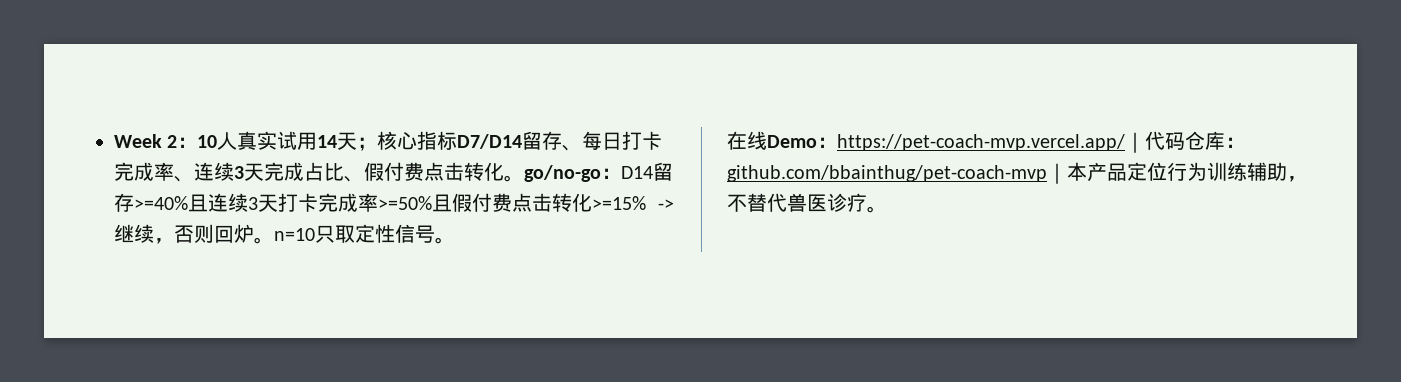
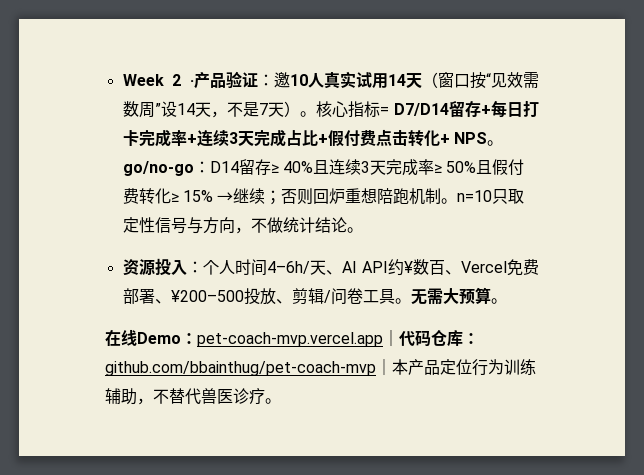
[177,137,198,148] ： -> [190,71,290,89] ·产品验证：邀
[357,137,378,151] ； -> [422,72,539,89] [122,101,316,118] （窗口按“见效需数周”设14天，不是7天）。
(458, 140) none -> [379,106,389,115] =
[562,145,583,151] 、 -> [481,105,491,115] +
[174,176,194,182] 、 -> [186,134,197,144] +
[344,162,504,182] 、假付费点击转化 -> [317,129,487,147] +假付费点击转化+ NPS
[134,196,188,210] >=40% -> [270,161,313,173] ≥ 40%
[278,193,674,212] [114,224,254,244] 打卡完成率>=50%且假付费点击转化>=15% ->继续，否则回炉 -> [385,159,525,176] [122,188,442,205] 完成率≥ 50%且假付费转化≥ 15% →继续；否则回炉重想陪跑机制
(435, 234) none -> [186,217,363,234] [122,258,539,276] [122,287,491,305] 与方向，不做统计结论。 // 资源投入：个人时间4–6h/天、AI API约¥数百、Vercel免费部署、¥200–500投放、剪辑/问卷工具。无需大预算
[837,134,1125,151] https://pet-coach-mvp.vercel.app/ -> [197,332,383,347] pet-coach-mvp.vercel.app

